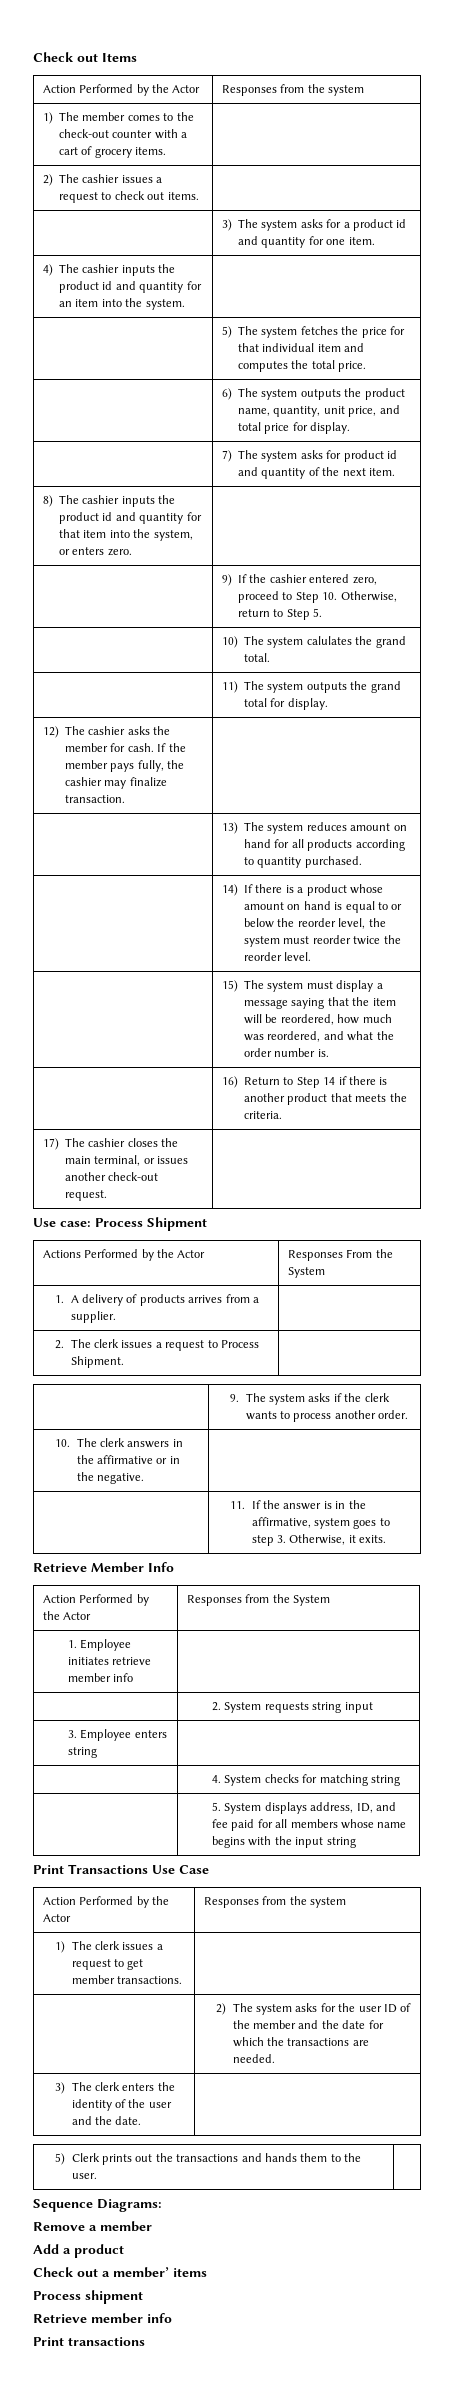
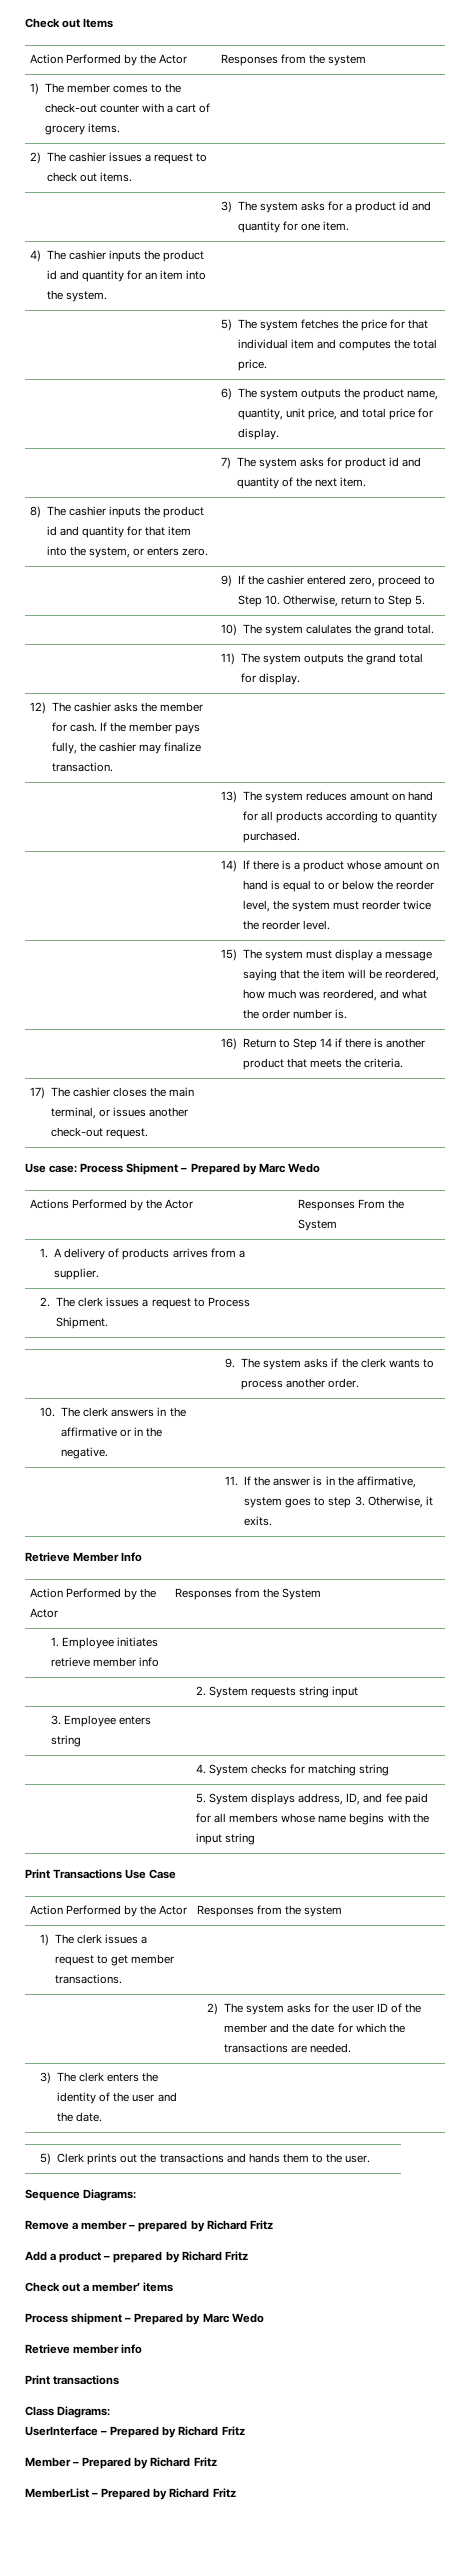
(207, 1224) none -> [180,1163,320,1175] – Prepared by Marc Wedo
[33,2244,124,2258] // Add a product -> [128,2220,273,2232] [25,2251,248,2263] – prepared by Richard Fritz // Add a product – prepared by Richard Fritz
(143, 2297) none -> [124,2313,264,2325] – Prepared by Marc Wedo
(145, 2341) none -> [25,2406,111,2418] [25,2426,245,2438] [25,2457,217,2469] [25,2488,236,2500] // Class Diagrams: // UserInterface – Prepared by Richard Fritz // Member – Prepared by Richard Fritz // MemberList – Prepared by Richard Fritz

